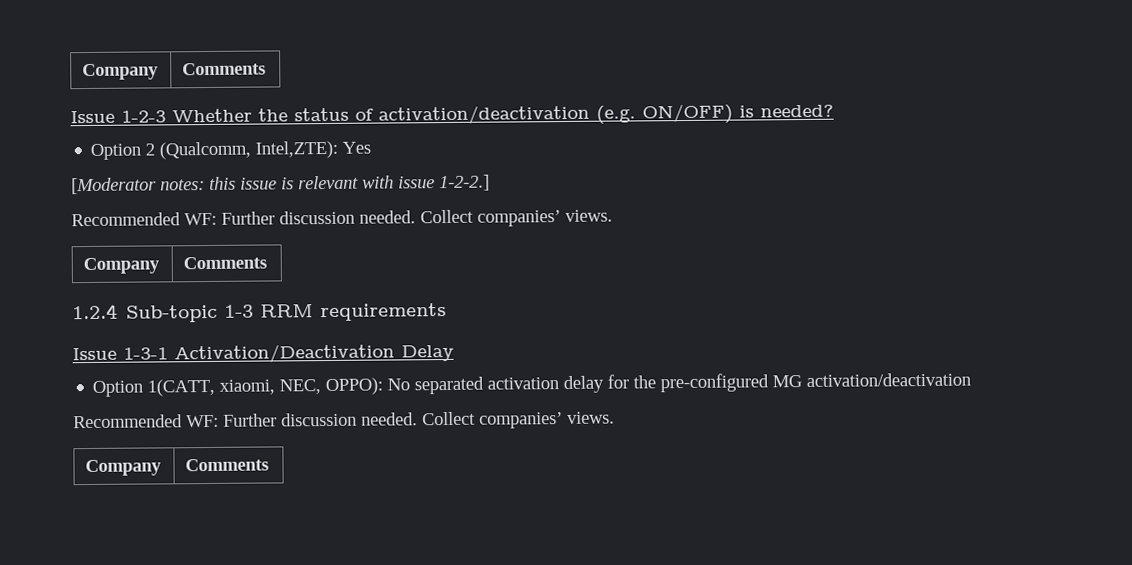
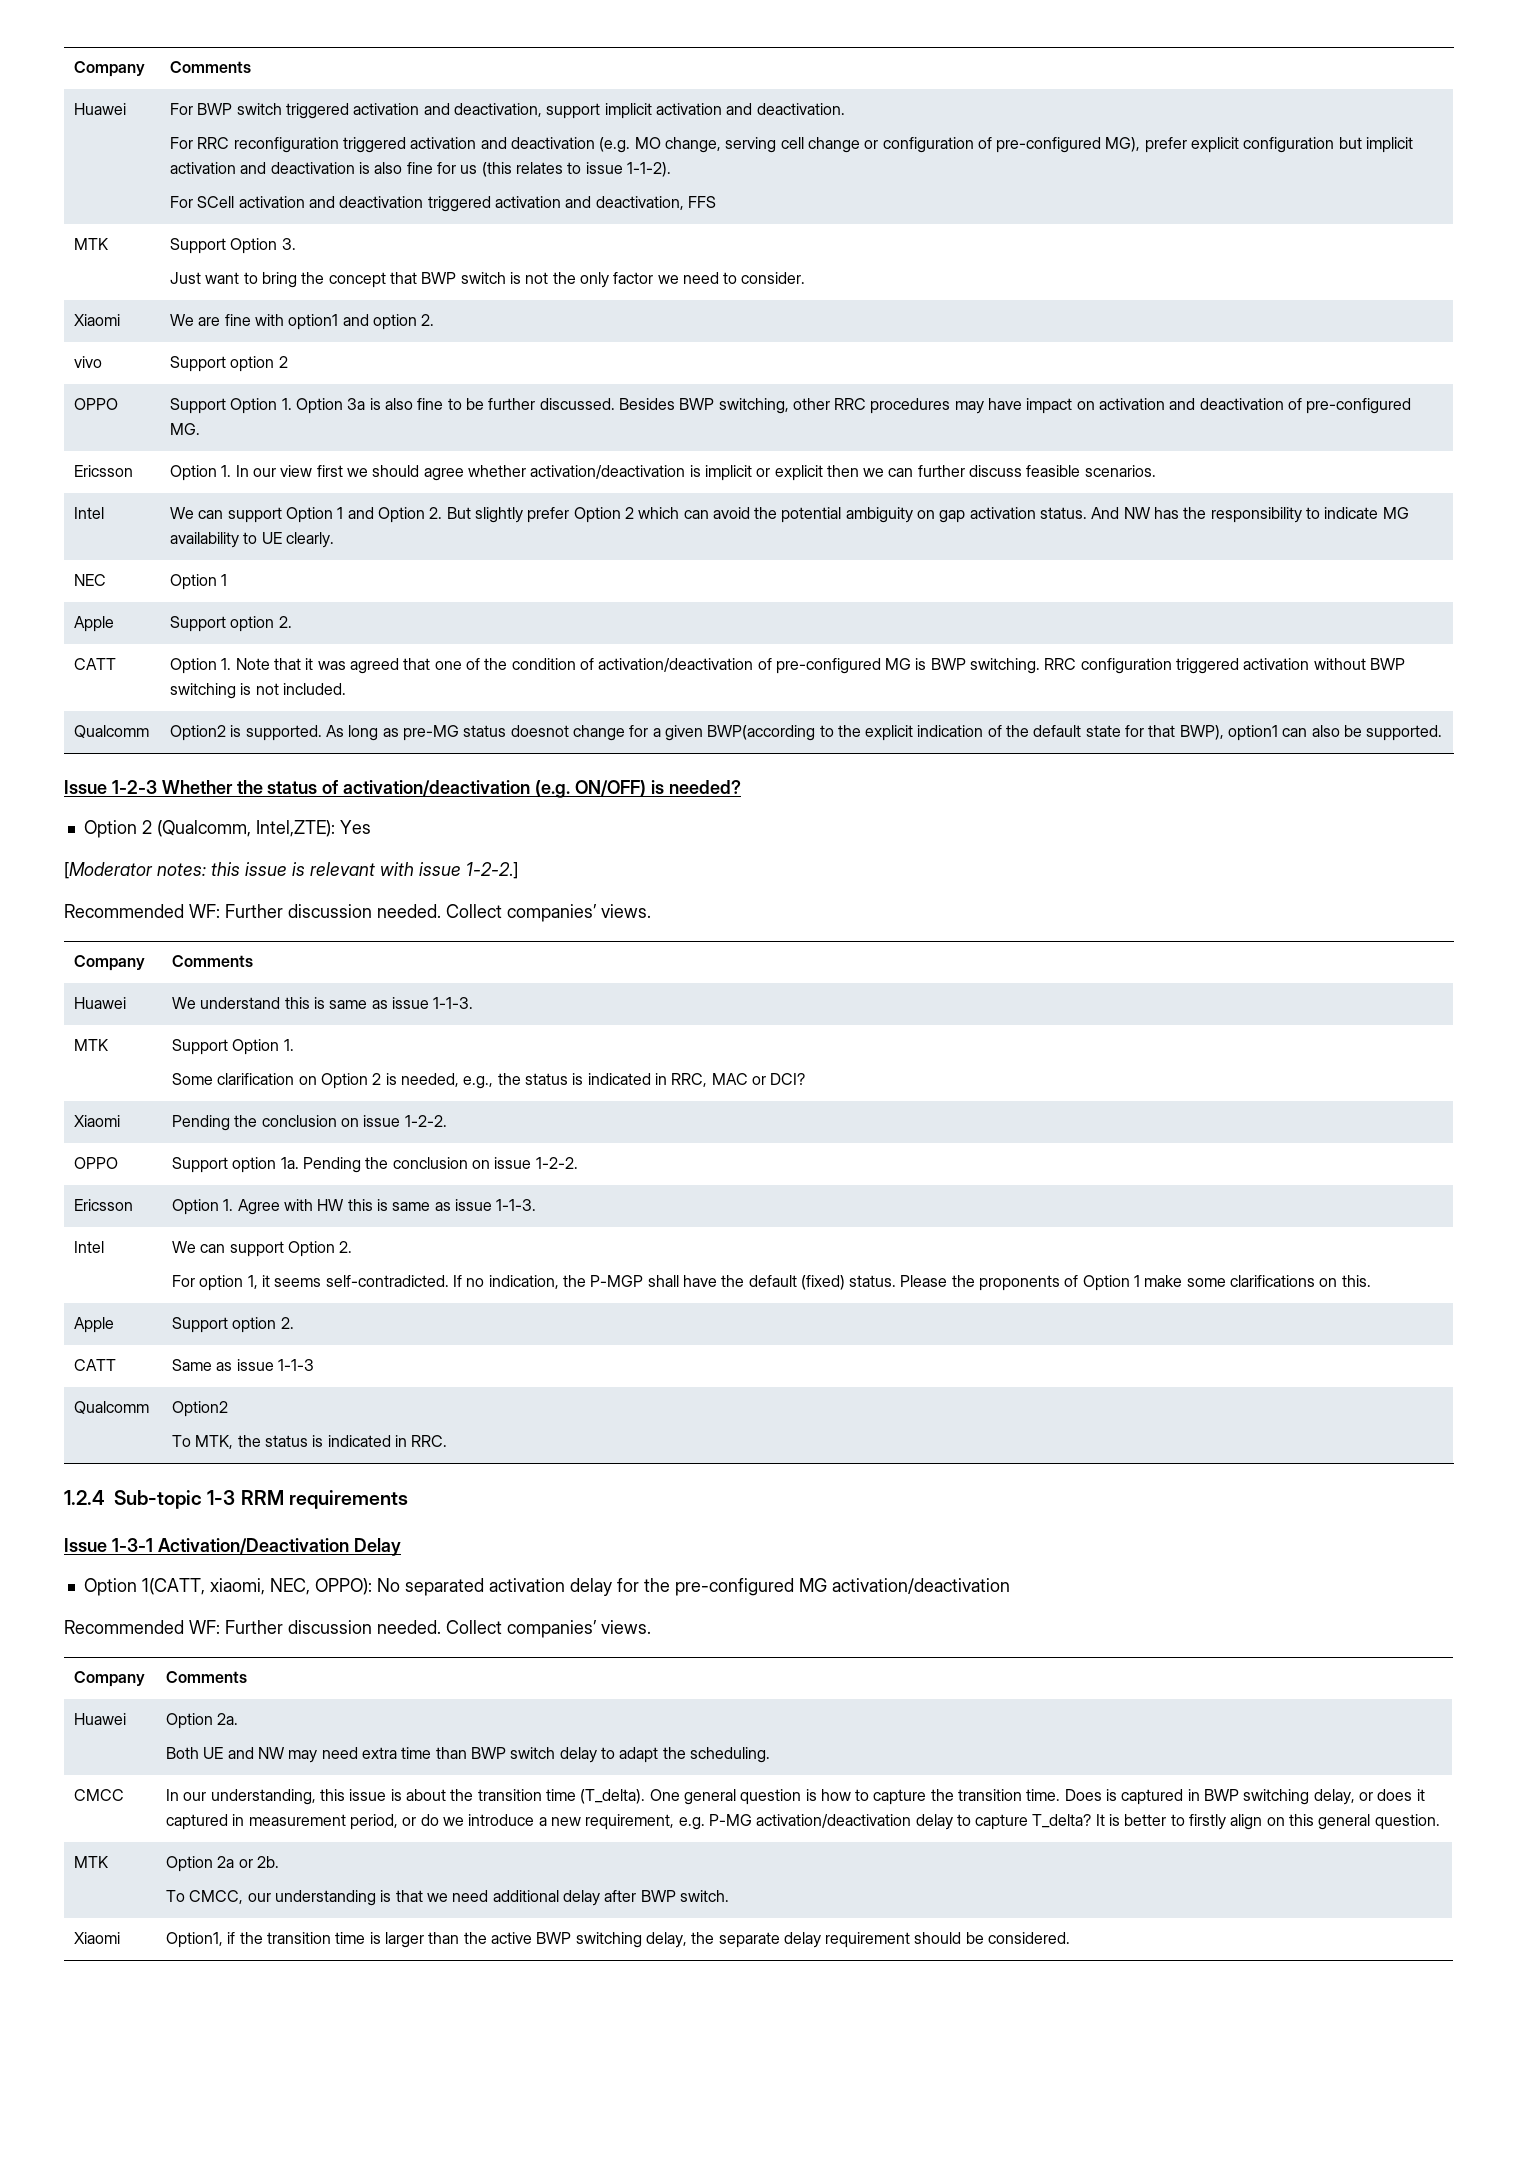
[82,63,160,81] [182,62,267,76] Company | Comments -> [74,61,146,77] [170,61,252,73] [74,103,127,115] [170,103,845,119] [170,137,1414,153] [170,162,671,177] [170,196,716,212] [74,238,109,250] [170,238,296,254] [170,272,806,288] [74,314,121,326] [170,314,435,330] [74,356,103,368] [170,356,288,372] [74,398,119,410] [170,398,1412,414] [170,423,201,435] [74,465,134,477] [170,465,1156,481] [74,507,105,519] [170,507,1409,523] [170,532,335,548] [74,574,107,586] [170,574,228,590] [74,616,115,632] [170,616,292,632] [74,658,117,670] [170,658,1406,674] [170,683,347,699] [74,725,150,738] [170,725,1443,741] Company | Comments // Huawei | For BWP switch triggered activation and deactivation, support implicit activation and deactivation. // For RRC reconfiguration triggered activation and deactivation (e.g. MO change, serving cell change or configuration of pre-configured MG), prefer explicit configuration but implicit activation and deactivation is also fine for us (this relates to issue 1-1-2). // For SCell activation and deactivation triggered activation and deactivation, FFS // MTK | Support Option 3. // Just want to bring the concept that BWP switch is not the only factor we need to consider. // Xiaomi | We are fine with option1 and option 2. // vivo | Support option 2 // OPPO | Support Option 1. Option 3a is also fine to be further discussed. Besides BWP switching, other RRC procedures may have impact on activation and deactivation of pre-configured MG. // Ericsson | Option 1. In our view first we should agree whether activation/deactivation is implicit or explicit then we can further discuss feasible scenarios. // Intel | We can support Option 1 and Option 2. But slightly prefer Option 2 which can avoid the potential ambiguity on gap activation status. And NW has the responsibility to indicate MG availability to UE clearly. // NEC | Option 1 // Apple | Support option 2. // CATT | Option 1. Note that it was agreed that one of the condition of activation/deactivation of pre-configured MG is BWP switching. RRC configuration triggered activation without BWP switching is not included. // Qualcomm | Option2 is supported. As long as pre-MG status doesnot change for a given BWP(according to the explicit indication of the default state for that BWP), option1 can also be supported.
(268, 263) none -> [74,997,127,1009] [172,997,474,1009] [74,1039,109,1051] [172,1039,294,1055] [172,1073,806,1089] [74,1115,121,1127] [172,1115,447,1131] [74,1157,119,1169] [172,1157,578,1173] [74,1199,134,1211] [172,1199,537,1215] [74,1241,105,1253] [172,1241,353,1257] [172,1275,1371,1291] [74,1317,115,1333] [172,1317,294,1333] [74,1359,117,1371] [172,1359,315,1371] [74,1401,150,1414] [172,1401,229,1417] [172,1435,448,1449] // Huawei | We understand this is same as issue 1-1-3. // MTK | Support Option 1. // Some clarification on Option 2 is needed, e.g., the status is indicated in RRC, MAC or DCI? // Xiaomi | Pending the conclusion on issue 1-2-2. // OPPO | Support option 1a. Pending the conclusion on issue 1-2-2. // Ericsson | Option 1. Agree with HW this is same as issue 1-1-3. // Intel | We can support Option 2. // For option 1, it seems self-contradicted. If no indication, the P-MGP shall have the default (fixed) status. Please the proponents of Option 1 make some clarifications on this. // Apple | Support option 2. // CATT | Same as issue 1-1-3 // Qualcomm | Option2 // To MTK, the status is indicated in RRC.
(270, 465) none -> [74,1713,127,1725] [166,1713,239,1729] [166,1747,770,1763] [74,1789,125,1801] [166,1789,1425,1805] [166,1814,1440,1830] [74,1856,109,1868] [166,1856,280,1872] [166,1890,729,1906] [74,1932,121,1944] [166,1932,1071,1948] // Huawei | Option 2a. // Both UE and NW may need extra time than BWP switch delay to adapt the scheduling. // CMCC | In our understanding, this issue is about the transition time (T_delta). One general question is how to capture the transition time. Does is captured in BWP switching delay, or does it captured in measurement period, or do we introduce a new requirement, e.g. P-MG activation/deactivation delay to capture T_delta? It is better to firstly align on this general question. // MTK | Option 2a or 2b. // To CMCC, our understanding is that we need additional delay after BWP switch. // Xiaomi | Option1, if the transition time is larger than the active BWP switching delay, the separate delay requirement should be considered.

